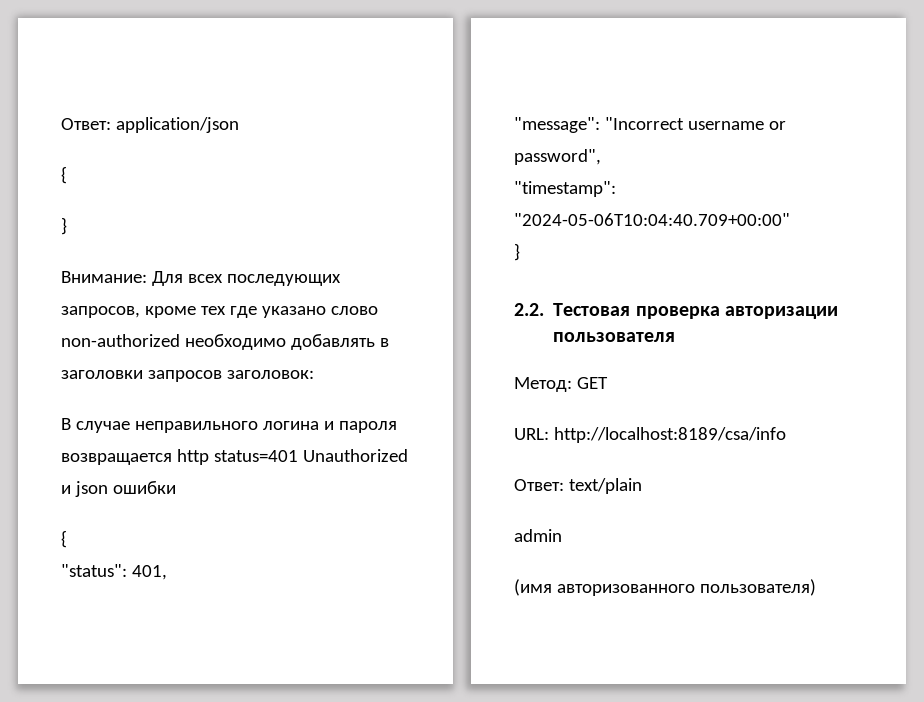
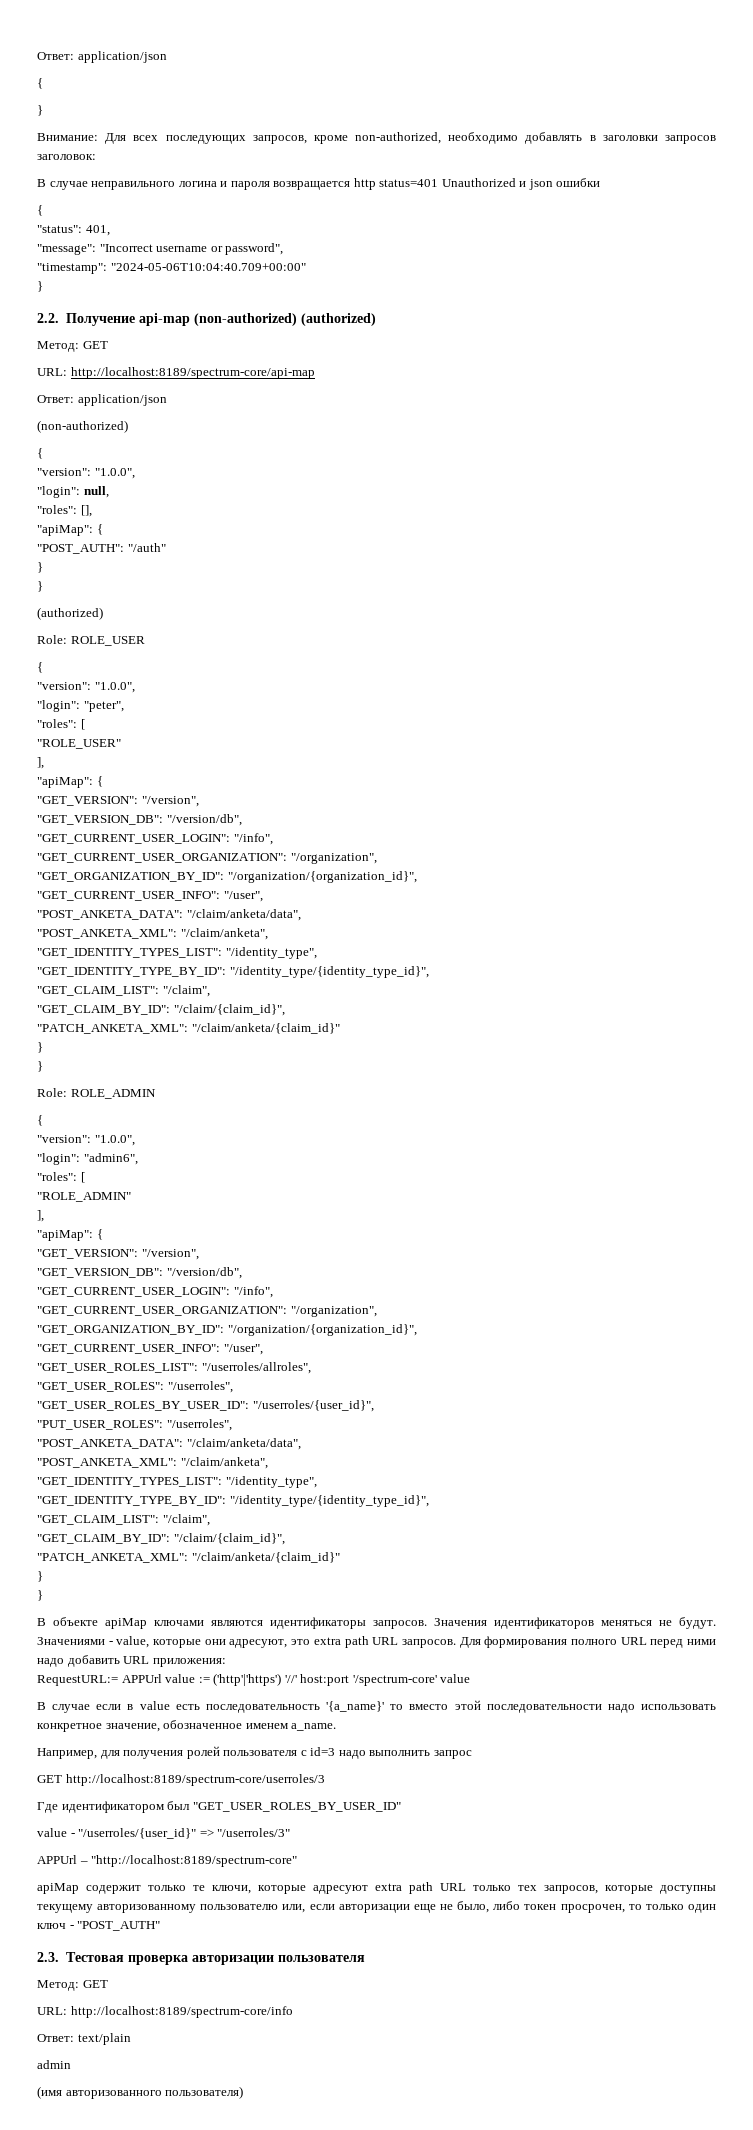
[200,306,378,318] [61,334,180,347] тех где указано слово non-authorized -> [355,132,442,144] non-authorized,
(544, 309) none -> [65,313,376,326] [37,341,108,352] [37,367,315,379] [37,394,167,406] [37,420,128,433] [37,448,43,459] [37,468,135,479] [37,486,109,498] [37,505,92,517] [37,524,103,536] [37,543,166,554] [37,562,43,573] [37,581,43,592] [37,607,103,620] [37,635,145,646] [37,662,43,673] [37,682,135,693] [37,700,124,712] [37,719,85,730] [37,739,121,749] [37,757,44,769] [37,776,103,788] [37,796,199,807] [37,814,242,826] [37,833,273,845] [37,853,377,864] [37,871,417,883] [37,891,263,902] [37,909,301,921] [37,928,268,940] [37,947,317,959] [37,966,429,978] [37,985,210,997] [37,1004,285,1016] [37,1023,340,1034] [37,1042,43,1053] [37,1061,43,1072] [37,1088,156,1099] [37,1115,43,1126] [37,1135,135,1146] [37,1153,138,1165] [37,1172,85,1183] [37,1192,131,1202] [37,1210,44,1222] [37,1229,103,1241] [37,1249,199,1260] [37,1267,242,1279] [37,1286,273,1298] [37,1306,377,1317] [37,1324,417,1336] [37,1344,263,1355] [37,1362,311,1374] [37,1381,233,1393] [37,1400,374,1412] [37,1419,232,1431] [37,1438,301,1450] [37,1457,268,1469] [37,1476,317,1488] [37,1495,429,1507] [37,1514,210,1526] [37,1533,285,1545] [37,1552,340,1563] [37,1571,43,1582] [37,1590,43,1601] [37,1617,716,1629] [37,1636,716,1648] [37,1655,226,1667] [37,1673,471,1686] [37,1700,716,1713] [37,1720,337,1732] [37,1746,472,1759] [37,1774,325,1786] [37,1801,401,1813] [37,1828,291,1839] [37,1855,298,1867] [37,1882,716,1894] [37,1901,716,1913] [37,1921,161,1931] [37,1952,59,1962] Получение api-map (non-authorized) (authorized) // Метод: GET // URL: http://localhost:8189/spectrum-core/api-map // Ответ: application/json // (non-authorized) // { // "version": "1.0.0", // "login": null, // "roles": [], // "apiMap": { // "POST_AUTH": "/auth" // } // } // (authorized) // Role: ROLE_USER // { // "version": "1.0.0", // "login": "peter", // "roles": [ // "ROLE_USER" // ], // "apiMap": { // "GET_VERSION": "/version", // "GET_VERSION_DB": "/version/db", // "GET_CURRENT_USER_LOGIN": "/info", // "GET_CURRENT_USER_ORGANIZATION": "/organization", // "GET_ORGANIZATION_BY_ID": "/organization/{organization_id}", // "GET_CURRENT_USER_INFO": "/user", // "POST_ANKETA_DATA": "/claim/anketa/data", // "POST_ANKETA_XML": "/claim/anketa", // "GET_IDENTITY_TYPES_LIST": "/identity_type", // "GET_IDENTITY_TYPE_BY_ID": "/identity_type/{identity_type_id}", // "GET_CLAIM_LIST": "/claim", // "GET_CLAIM_BY_ID": "/claim/{claim_id}", // "PATCH_ANKETA_XML": "/claim/anketa/{claim_id}" // } // } // Role: ROLE_ADMIN // { // "version": "1.0.0", // "login": "admin6", // "roles": [ // "ROLE_ADMIN" // ], // "apiMap": { // "GET_VERSION": "/version", // "GET_VERSION_DB": "/version/db", // "GET_CURRENT_USER_LOGIN": "/info", // "GET_CURRENT_USER_ORGANIZATION": "/organization", // "GET_ORGANIZATION_BY_ID": "/organization/{organization_id}", // "GET_CURRENT_USER_INFO": "/user", // "GET_USER_ROLES_LIST": "/userroles/allroles", // "GET_USER_ROLES": "/userroles", // "GET_USER_ROLES_BY_USER_ID": "/userroles/{user_id}", // "PUT_USER_ROLES": "/userroles", // "POST_ANKETA_DATA": "/claim/anketa/data", // "POST_ANKETA_XML": "/claim/anketa", // "GET_IDENTITY_TYPES_LIST": "/identity_type", // "GET_IDENTITY_TYPE_BY_ID": "/identity_type/{identity_type_id}", // "GET_CLAIM_LIST": "/claim", // "GET_CLAIM_BY_ID": "/claim/{claim_id}", // "PATCH_ANKETA_XML": "/claim/anketa/{claim_id}" // } // } // В объекте apiMap ключами являются идентификаторы запросов. Значения идентификаторов меняться не будут. Значениями - value, которые они адресуют, это extra path URL запросов. Для формирования полного URL перед ними надо добавить URL приложения: // RequestURL:= APPUrl value := ('http'|'https') '//' host:port '/spectrum-core' value // В случае если в value есть последовательность '{a_name}' то вместо этой последовательности надо использовать конкретное значение, обозначенное именем a_name. // Например, для получения ролей пользователя с id=3 надо выполнить запрос // GET http://localhost:8189/spectrum-core/userroles/3 // Где идентификатором был "GET_USER_ROLES_BY_USER_ID" // value - "/userroles/{user_id}" => "/userroles/3" // APPUrl – "http://localhost:8189/spectrum-core" // apiMap содержит только те ключи, которые адресуют extra path URL только тех запросов, которые доступны текущему авторизованному пользователю или, если авторизации еще не было, либо токен просрочен, то только один ключ - "POST_AUTH" // 2.3.
[553,427,786,443] http://localhost:8189/csa/info -> [70,2006,293,2018] http://localhost:8189/spectrum-core/info

